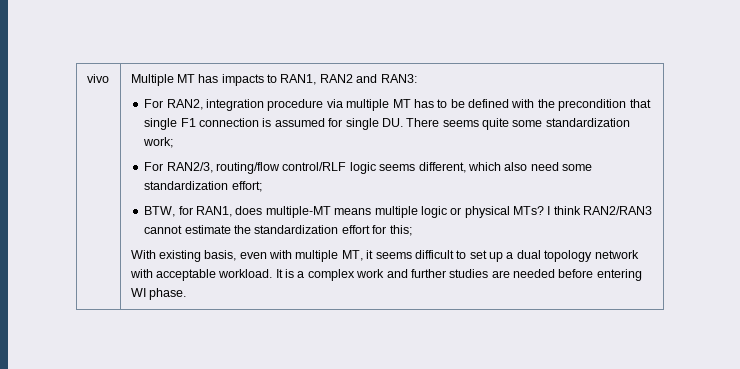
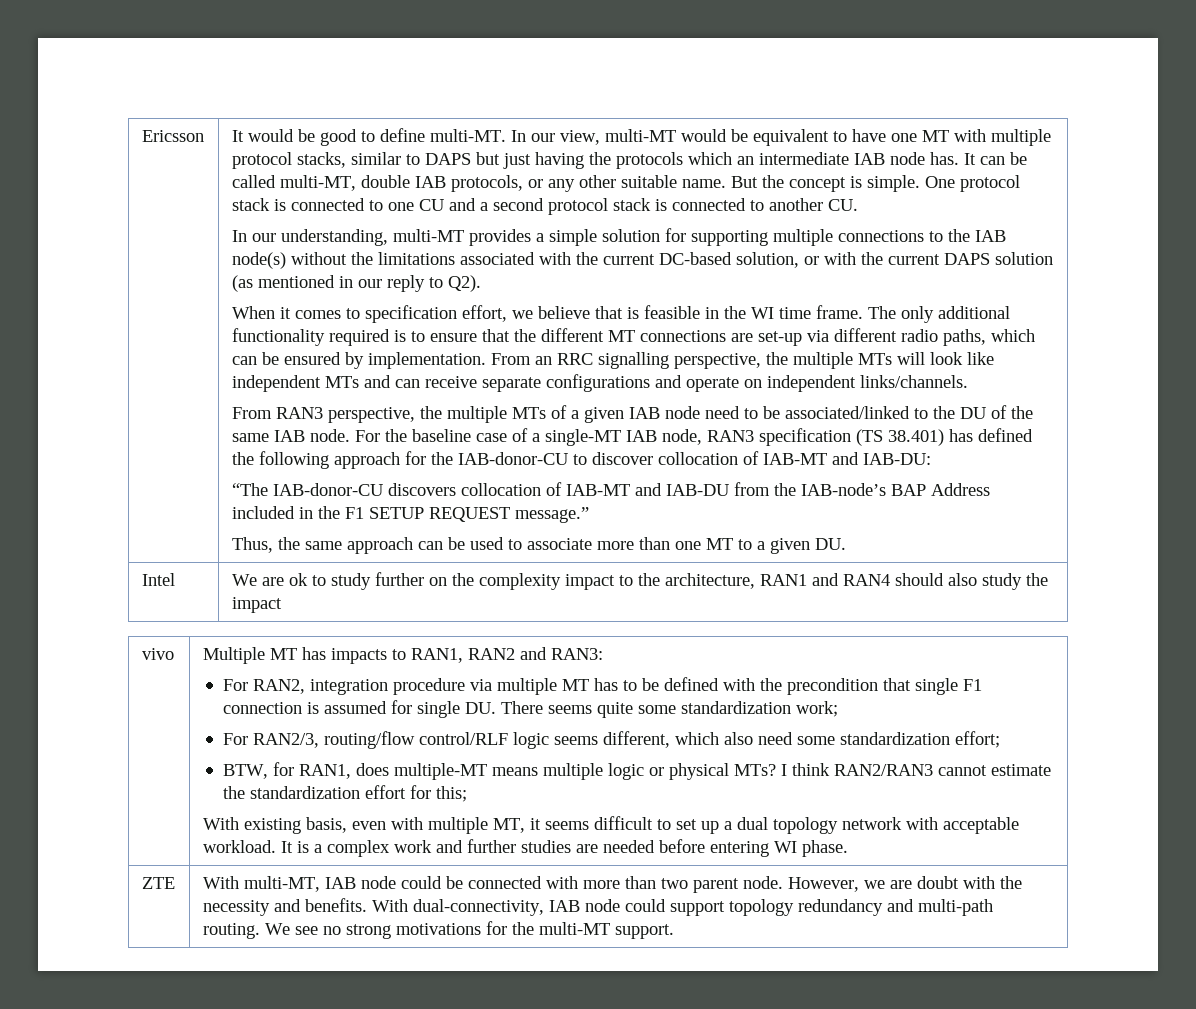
(86, 78) none -> [141,130,204,142] [231,128,1051,146] [231,152,1027,169] [231,175,1020,192] [231,198,858,215] [231,228,1006,246] [231,252,1053,269] [231,275,481,292] [231,305,1010,323] [231,328,1035,346] [231,352,994,369] [231,374,968,392] [231,405,1033,423] [231,428,1033,446] [231,451,931,469] [231,482,990,496] [231,506,589,523] [231,537,846,554] [141,573,175,586] [231,572,1048,590] [231,597,282,613] Ericsson | It would be good to define multi-MT. In our view, multi-MT would be equivalent to have one MT with multiple protocol stacks, similar to DAPS but just having the protocols which an intermediate IAB node has. It can be called multi-MT, double IAB protocols, or any other suitable name. But the concept is simple. One protocol stack is connected to one CU and a second protocol stack is connected to another CU. // In our understanding, multi-MT provides a simple solution for supporting multiple connections to the IAB node(s) without the limitations associated with the current DC-based solution, or with the current DAPS solution (as mentioned in our reply to Q2). // When it comes to specification effort, we believe that is feasible in the WI time frame. The only additional functionality required is to ensure that the different MT connections are set-up via different radio paths, which can be ensured by implementation. From an RRC signalling perspective, the multiple MTs will look like independent MTs and can receive separate configurations and operate on independent links/channels. // From RAN3 perspective, the multiple MTs of a given IAB node need to be associated/linked to the DU of the same IAB node. For the baseline case of a single-MT IAB node, RAN3 specification (TS 38.401) has defined the following approach for the IAB-donor-CU to discover collocation of IAB-MT and IAB-DU: // “The IAB-donor-CU discovers collocation of IAB-MT and IAB-DU from the IAB-node’s BAP Address included in the F1 SETUP REQUEST message.” // Thus, the same approach can be used to associate more than one MT to a given DU. // Intel | We are ok to study further on the complexity impact to the architecture, RAN1 and RAN4 should also study the impact //
(186, 294) none -> [141,877,175,889] [202,876,1022,893] [202,898,993,916] [202,921,674,939] // ZTE | With multi-MT, IAB node could be connected with more than two parent node. However, we are doubt with the necessity and benefits. With dual-connectivity, IAB node could support topology redundancy and multi-path routing. We see no strong motivations for the multi-MT support.

